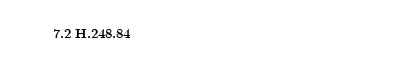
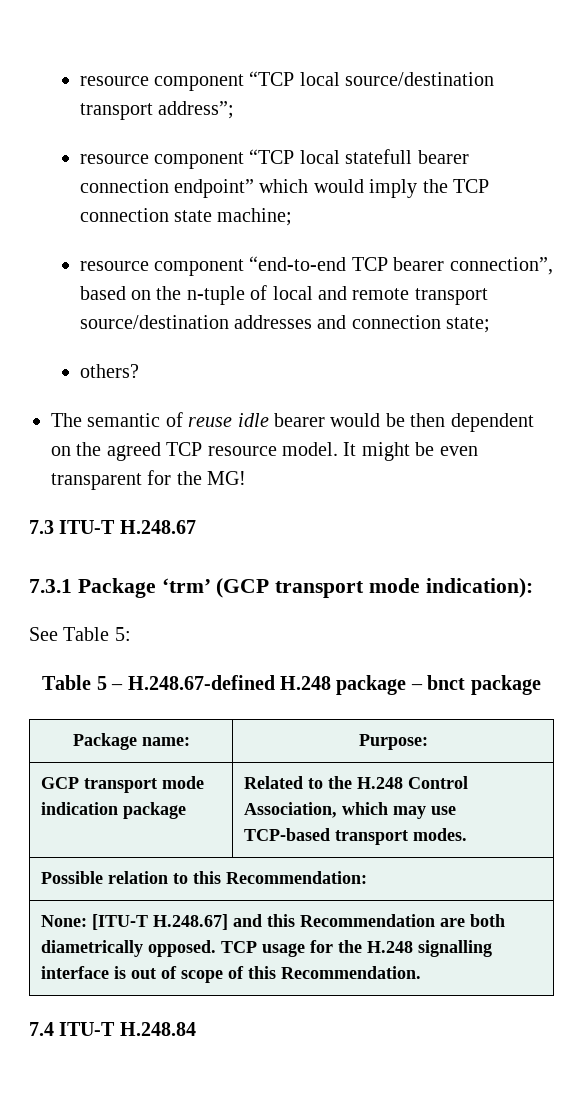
[53,29,71,38] 7.2 -> [79,71,495,91] [79,101,235,120] [79,149,469,169] [79,179,490,198] [79,208,293,226] [79,256,553,276] [79,285,488,305] [79,315,491,333] [79,364,139,378] [51,412,534,432] [51,442,478,461] [51,470,247,490] [29,520,196,534] [29,578,533,598] [29,627,131,641] [42,675,541,695] [72,733,190,750] [358,734,428,750] [40,776,204,793] [40,802,186,819] [243,776,468,789] [243,802,456,819] [243,828,467,845] [40,871,367,884] [40,914,505,930] [40,940,492,957] [40,966,421,983] [29,1022,116,1036] resource component “TCP local source/destination transport address”; // resource component “TCP local statefull bearer connection endpoint” which would imply the TCP connection state machine; // resource component “end-to-end TCP bearer connection”, based on the n-tuple of local and remote transport source/destination addresses and connection state; // others? // The semantic of reuse idle bearer would be then dependent on the agreed TCP resource model. It might be even transparent for the MG! // 7.3 ITU-T H.248.67 // 7.3.1 Package ‘trm’ (GCP transport mode indication): // See Table 5: // Table 5 – H.248.67-defined H.248 package – bnct package // Package name: | Purpose: // GCP transport mode indication package | Related to the H.248 Control Association, which may use TCP-based transport modes. // Possible relation to this Recommendation: // None: [ITU-T H.248.67] and this Recommendation are both diametrically opposed. TCP usage for the H.248 signalling interface is out of scope of this Recommendation. // 7.4 ITU-T

